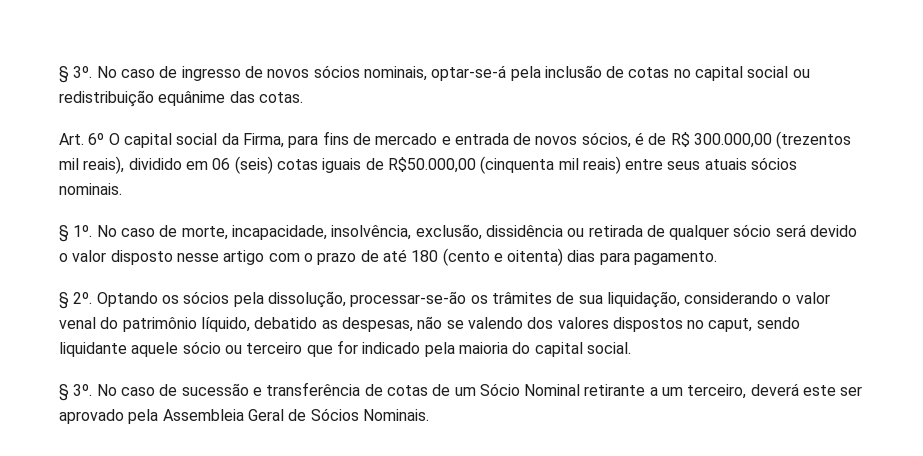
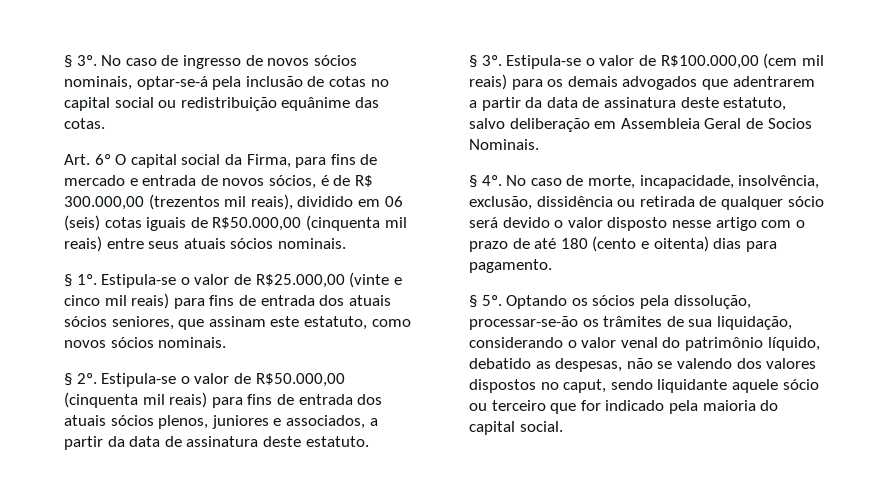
(93, 231) none -> [101,272,402,288] [64,293,391,309] [64,316,411,330] [64,337,227,348] [64,373,345,387] [64,392,383,408] [64,415,378,429] [64,436,369,450] [469,53,824,69] [469,74,815,90] [469,97,787,111] [469,118,812,132] [469,139,539,150] [469,175,502,188] Estipula-se o valor de R$25.000,00 (vinte e cinco mil reais) para fins de entrada dos atuais sócios seniores, que assinam este estatuto, como novos sócios nominais. // § 2º. Estipula-se o valor de R$50.000,00 (cinquenta mil reais) para fins de entrada dos atuais sócios plenos, juniores e associados, a partir da data de assinatura deste estatuto. // § 3º. Estipula-se o valor de R$100.000,00 (cem mil reais) para os demais advogados que adentrarem a partir da data de assinatura deste estatuto, salvo deliberação em Assembleia Geral de Socios Nominais. // § 4º.
[73,292,93,304] 2º. -> [481,295,502,306] 5º.
[59,382,863,401] [59,408,429,424] // § 3º. No caso de sucessão e transferência de cotas de um Sócio Nominal retirante a um terceiro, deverá este ser aprovado pela Assembleia Geral de Sócios Nominais. -> (563, 426) none

